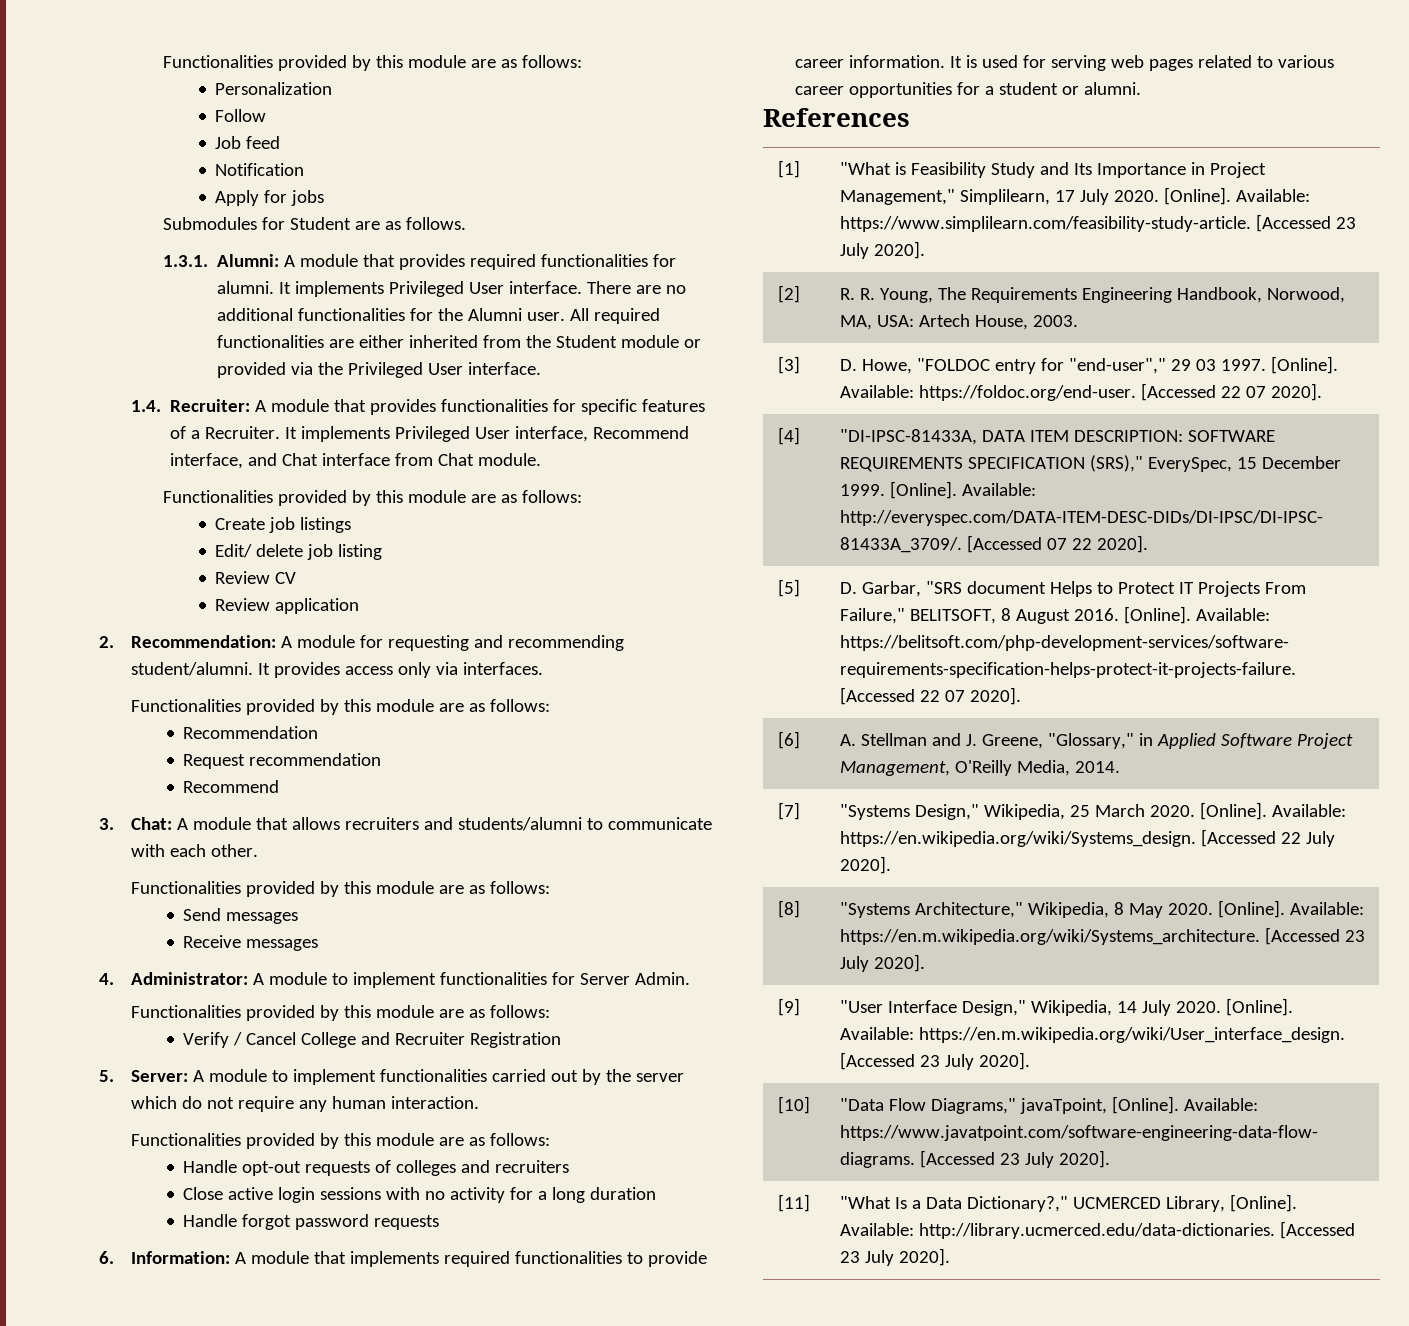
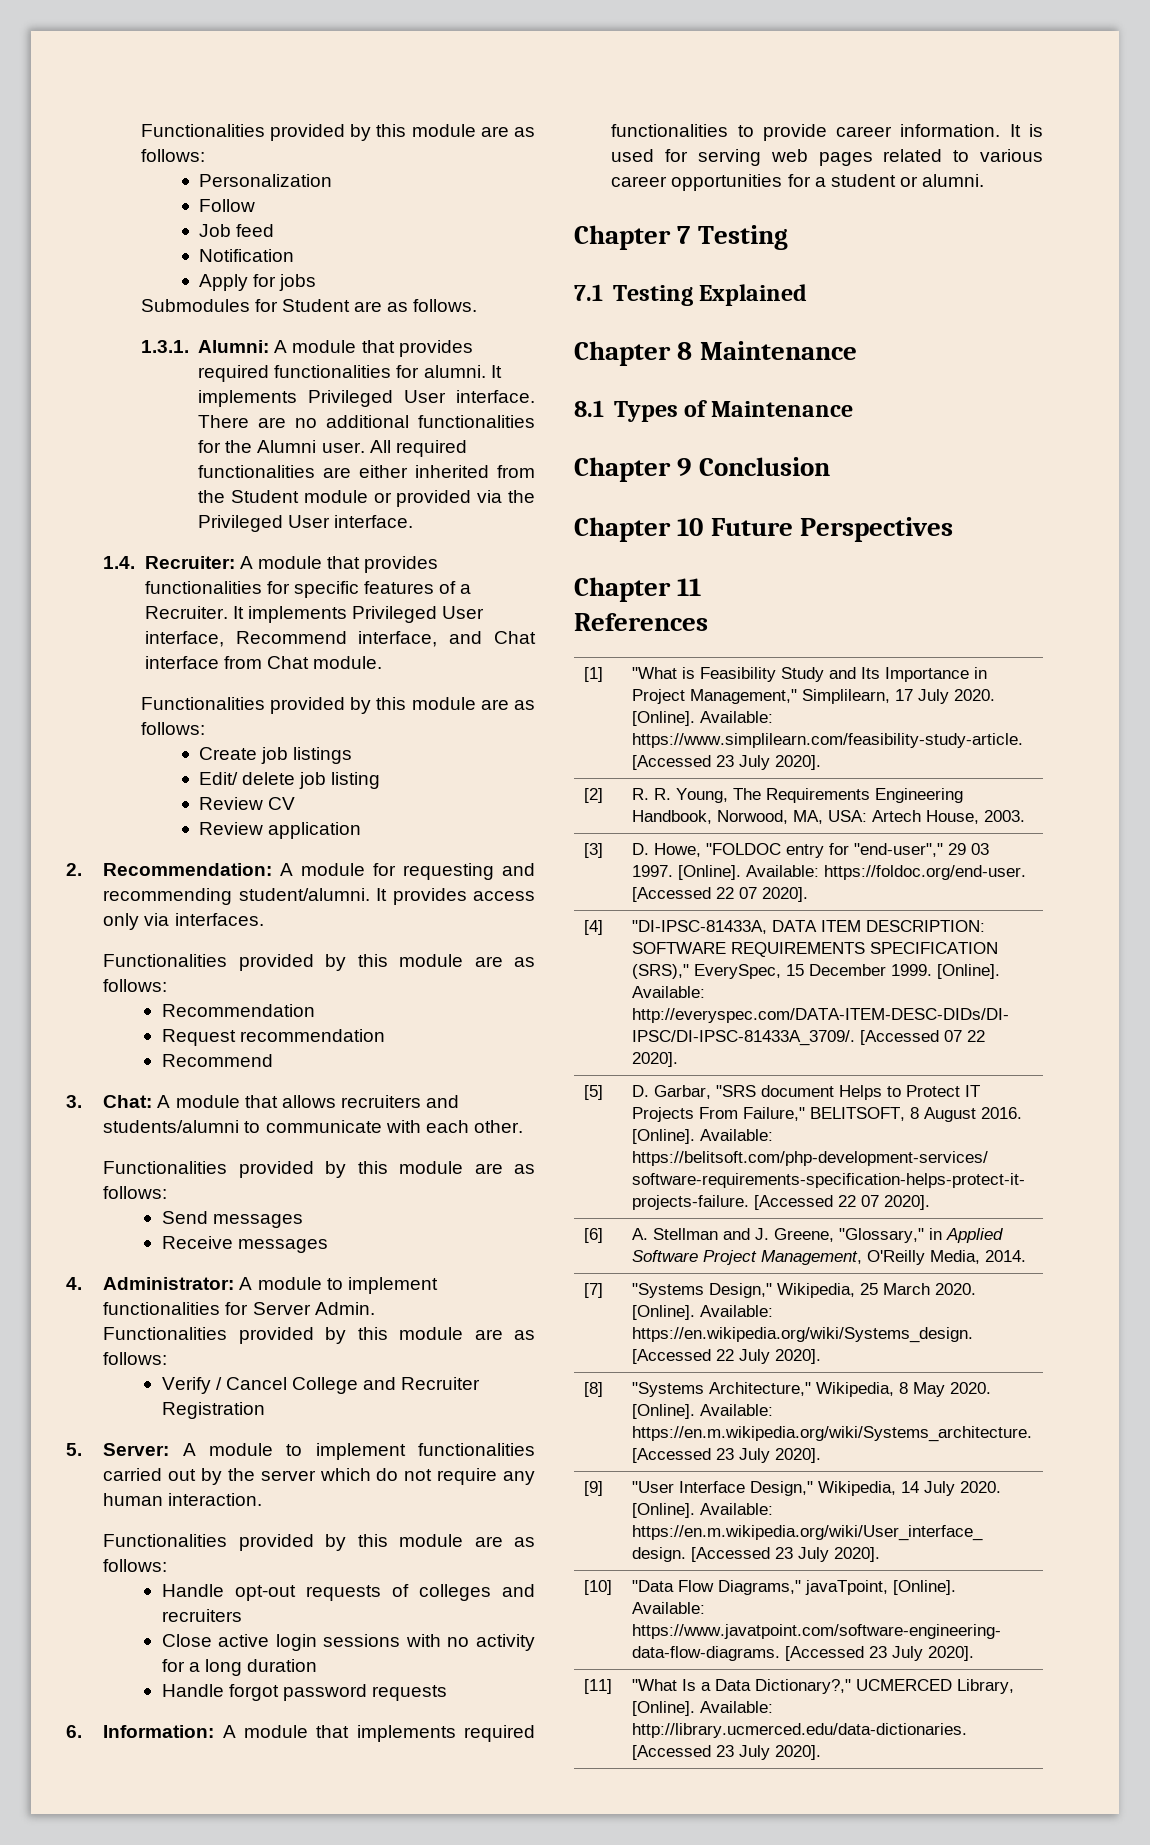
(1141, 88) none -> [574,225,788,250] [574,284,807,306] [574,341,857,366] [574,400,854,422] [574,457,830,482] [574,517,953,542] [574,577,702,602] // Chapter 7 Testing // 7.1 Testing Explained // Chapter 8 Maintenance // 8.1 Types of Maintenance // Chapter 9 Conclusion // Chapter 10 Future Perspectives // Chapter 11

